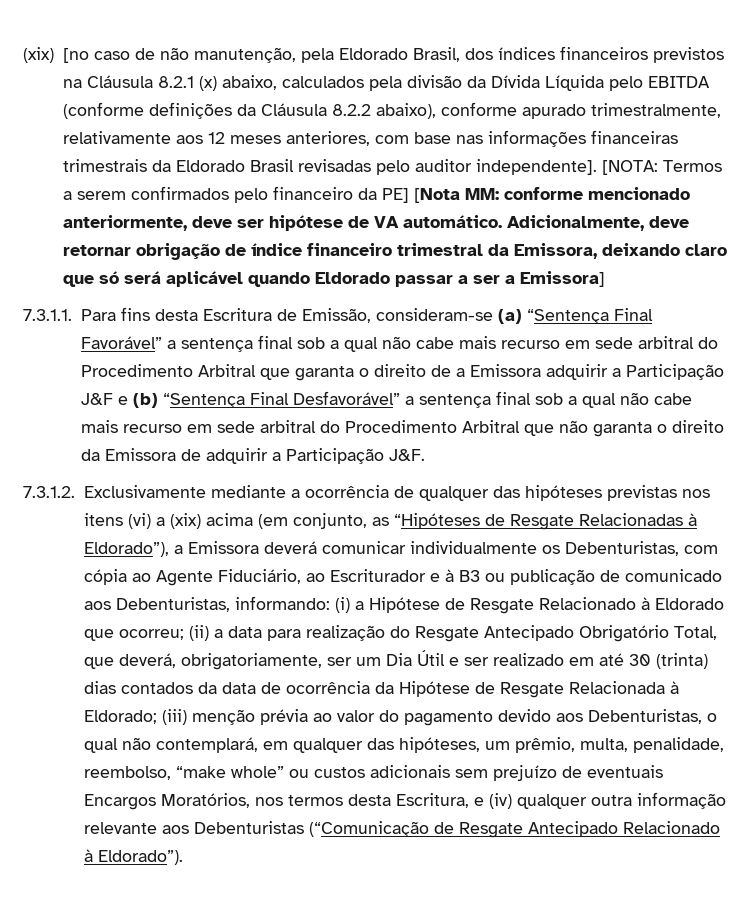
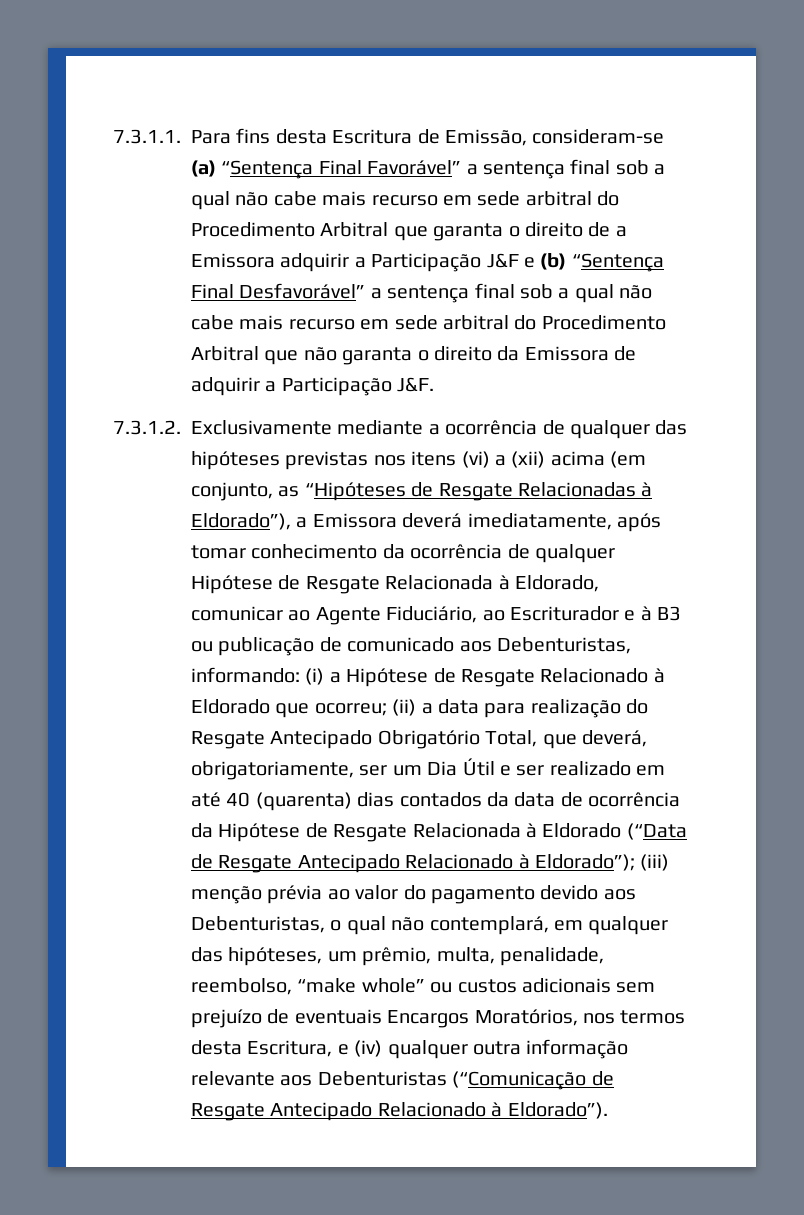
[23,46,724,63] [62,75,710,91] [62,102,721,119] [62,130,678,147] [62,159,722,175] [62,186,690,203] [62,215,689,231] [62,243,727,260] [62,271,605,287] (xix) [no caso de não manutenção, pela Eldorado Brasil, dos índices financeiros previstos na Cláusula 8.2.1 (x) abaixo, calculados pela divisão da Dívida Líquida pelo EBITDA (conforme definições da Cláusula 8.2.2 abaixo), conforme apurado trimestralmente, relativamente aos 12 meses anteriores, com base nas informações financeiras trimestrais da Eldorado Brasil revisadas pelo auditor independente]. [NOTA: Termos a serem confirmados pelo financeiro da PE] [Nota MM: conforme mencionado anteriormente, deve ser hipótese de VA automático. Adicionalmente, deve retornar obrigação de índice financeiro trimestral da Emissora, deixando claro que só será aplicável quando Eldorado passar a ser a Emissora] // -> (113, 136) none
[169,513,201,529] (xix) -> [511,451,546,468] (xii)
[321,541,718,556] [83,569,127,585] comunicar individualmente os Debenturistas, com cópia -> [467,513,661,532] [191,544,615,563] [191,575,599,594] [191,606,283,621] imediatamente, após tomar conhecimento da ocorrência de qualquer Hipótese de Resgate Relacionada à Eldorado, comunicar
[628,653,708,669] 30 (trinta) -> [226,792,352,811] 40 (quarenta)
[83,710,157,724] Eldorado; -> [542,823,687,840] [191,854,635,873] Eldorado (“Data de Resgate Antecipado Relacionado à Eldorado”);

